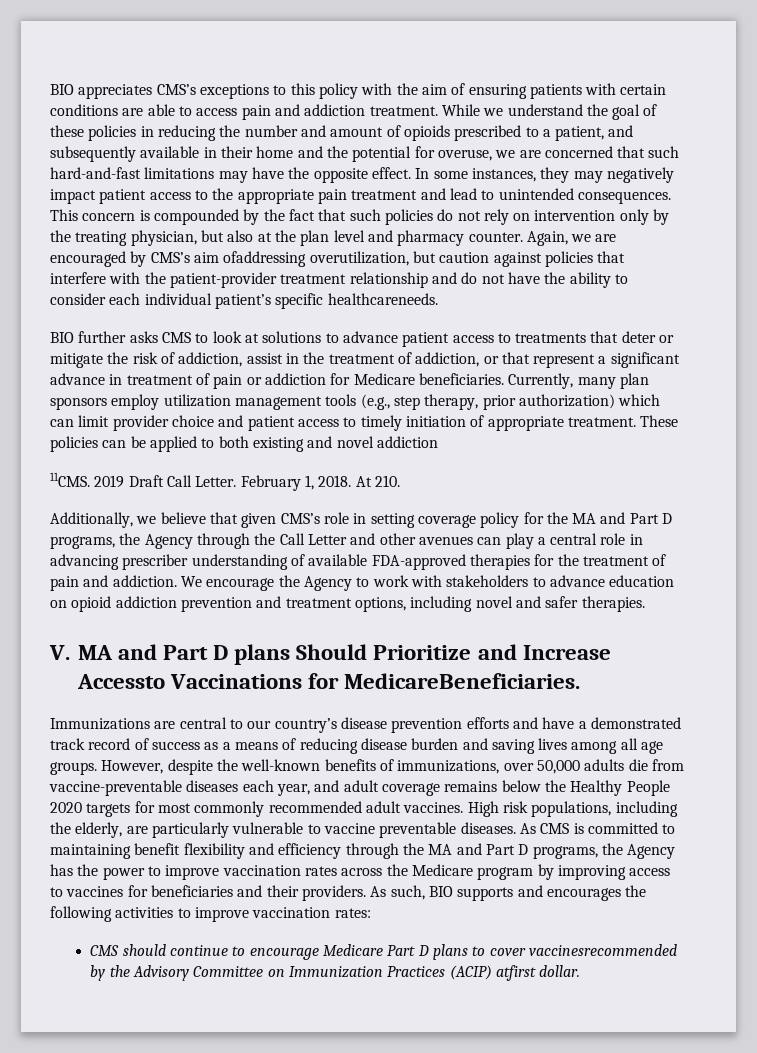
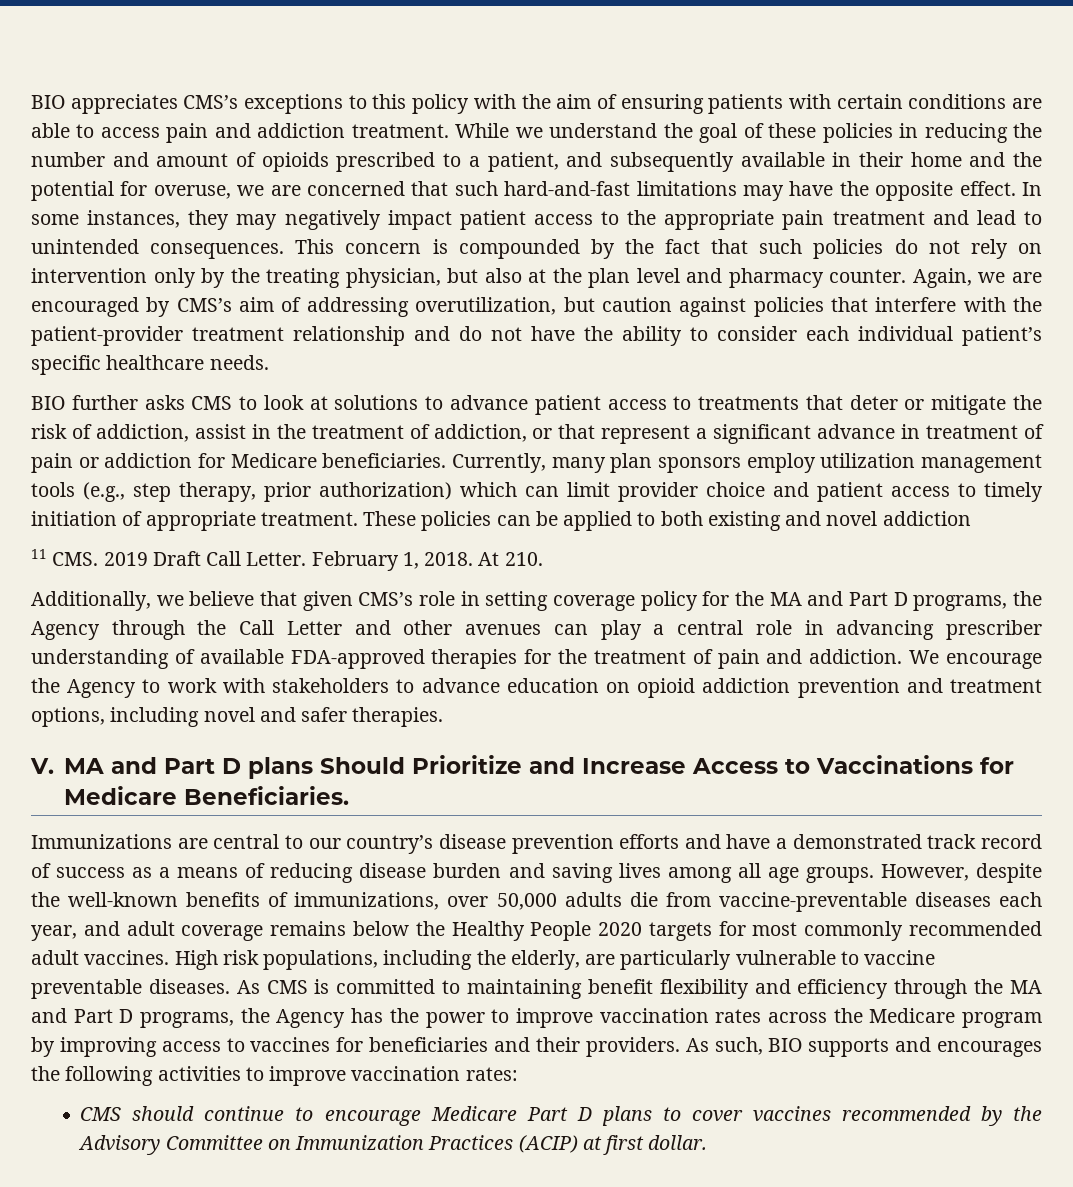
[223,251,307,267] ofaddressing -> [281,297,409,317] of addressing
[327,293,438,305] healthcareneeds. -> [106,355,269,370] healthcare needs.
[50,472,90,487] 11CMS. -> [31,549,99,566] 11 CMS.
[77,673,581,689] Accessto Vaccinations for MedicareBeneficiaries. -> [691,755,1014,774] [63,786,349,805] Access to Vaccinations for Medicare Beneficiaries.
[528,944,677,956] vaccinesrecommended -> [752,1106,971,1121] vaccines recommended
[495,965,536,981] atfirst -> [582,1135,645,1155] at first

